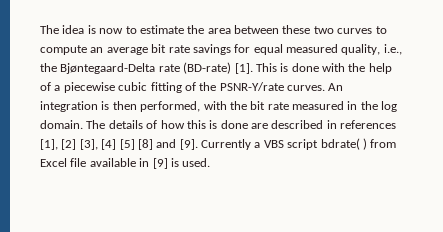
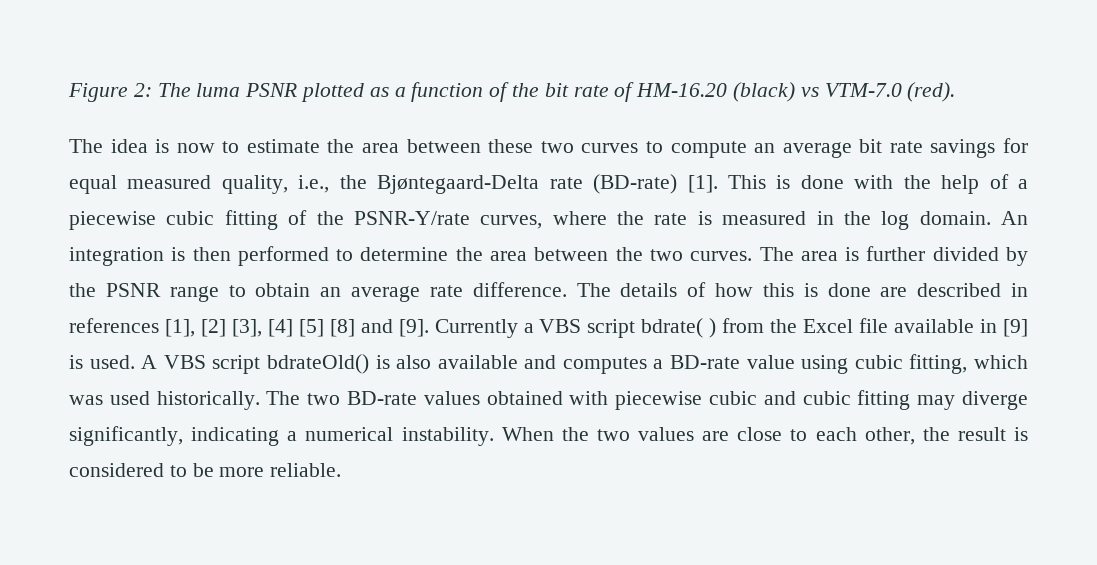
(40, 29) none -> [68,82,956,102] Figure 2: The luma PSNR plotted as a function of the bit rate of HM-16.20 (black) vs VTM-7.0 (red). //
[287,83,344,91] [40,101,289,112] curves. An integration is then performed, with the bit rate -> [480,211,712,229] curves, where the rate is
(83, 124) none -> [1001,211,1028,225] [69,246,1028,266] [69,282,567,302] An integration is then performed to determine the area between the two curves. The area is further divided by the PSNR range to obtain an average rate difference.
(397, 143) none -> [770,319,798,333] the
(211, 162) none -> [141,354,1028,374] [69,390,1028,410] [69,426,1028,446] [69,463,342,477] A VBS script bdrateOld() is also available and computes a BD-rate value using cubic fitting, which was used historically. The two BD-rate values obtained with piecewise cubic and cubic fitting may diverge significantly, indicating a numerical instability. When the two values are close to each other, the result is considered to be more reliable.

